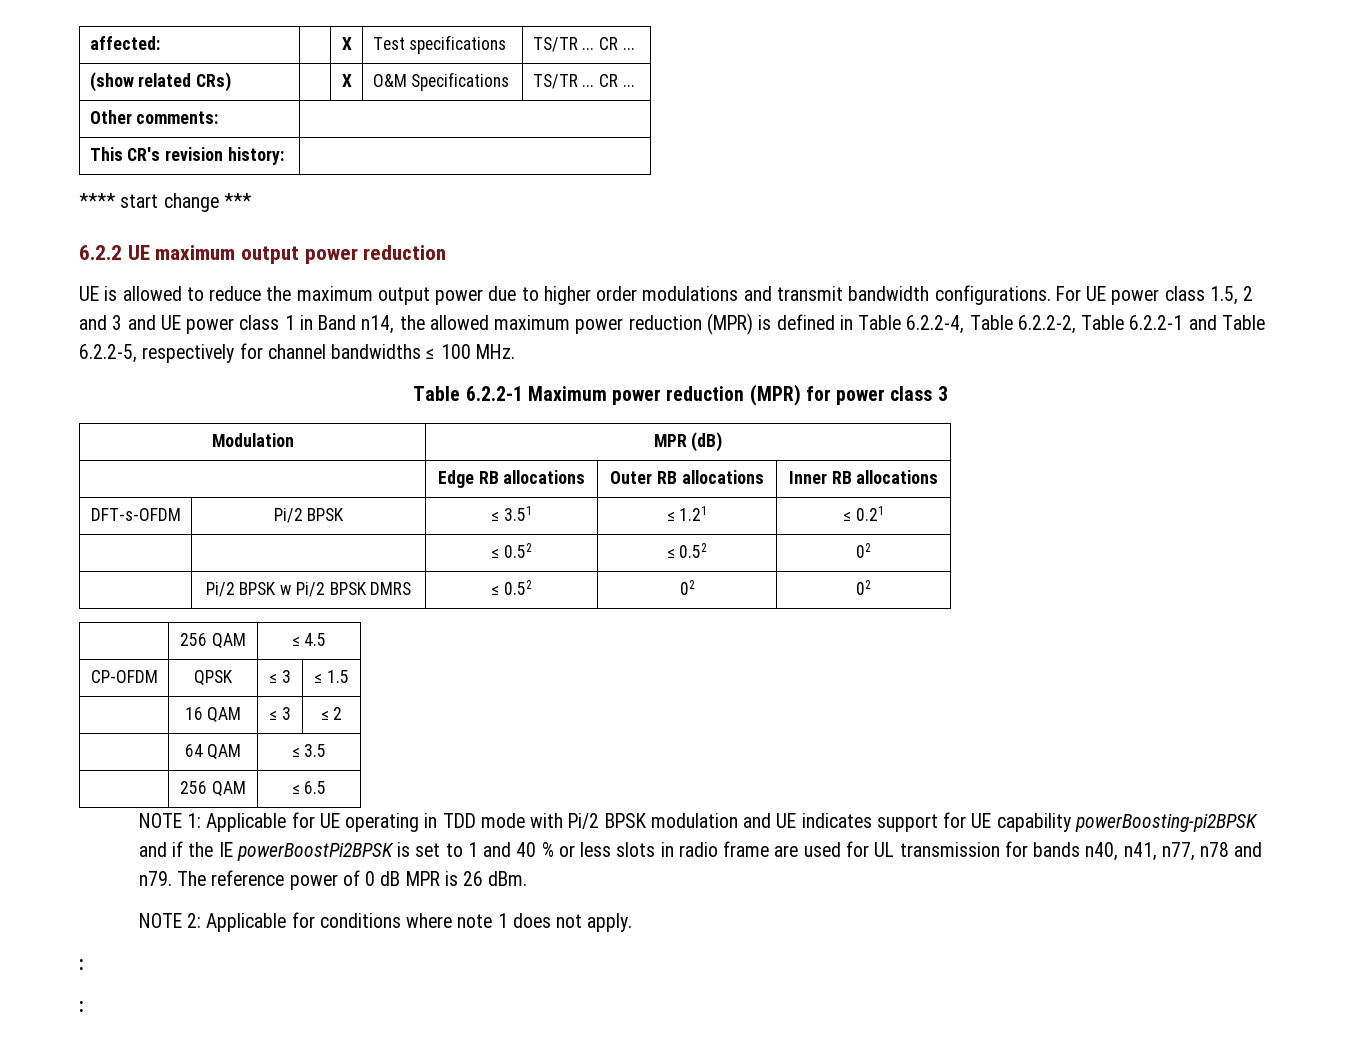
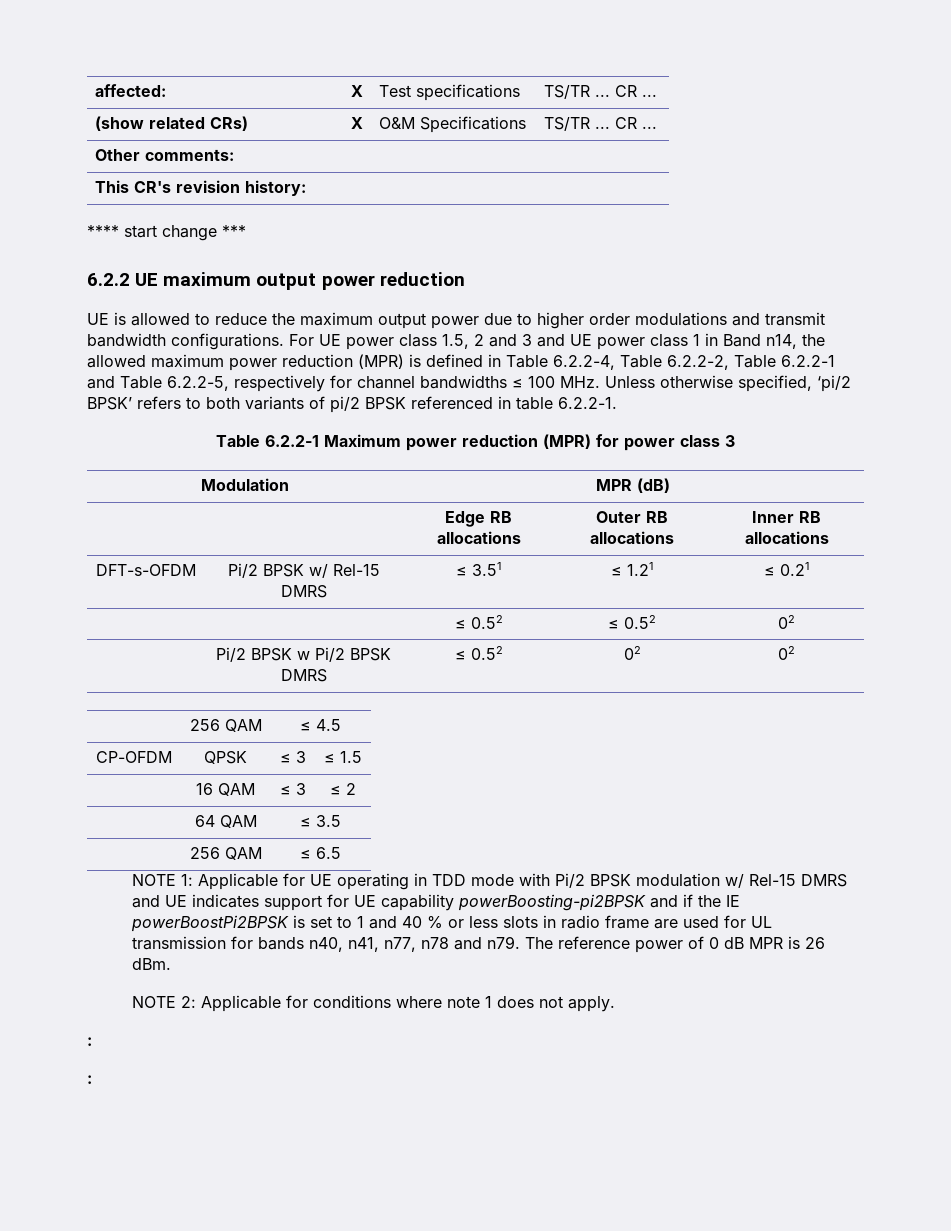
(515, 351) none -> [605,375,851,392] [87,396,617,413] Unless otherwise specified, ‘pi/2 BPSK’ refers to both variants of pi/2 BPSK referenced in table 6.2.2-1.
(345, 514) none -> [308,564,380,578] [280,585,327,598] w/ Rel-15 DMRS
(738, 820) none -> [725,874,848,888] w/ Rel-15 DMRS

